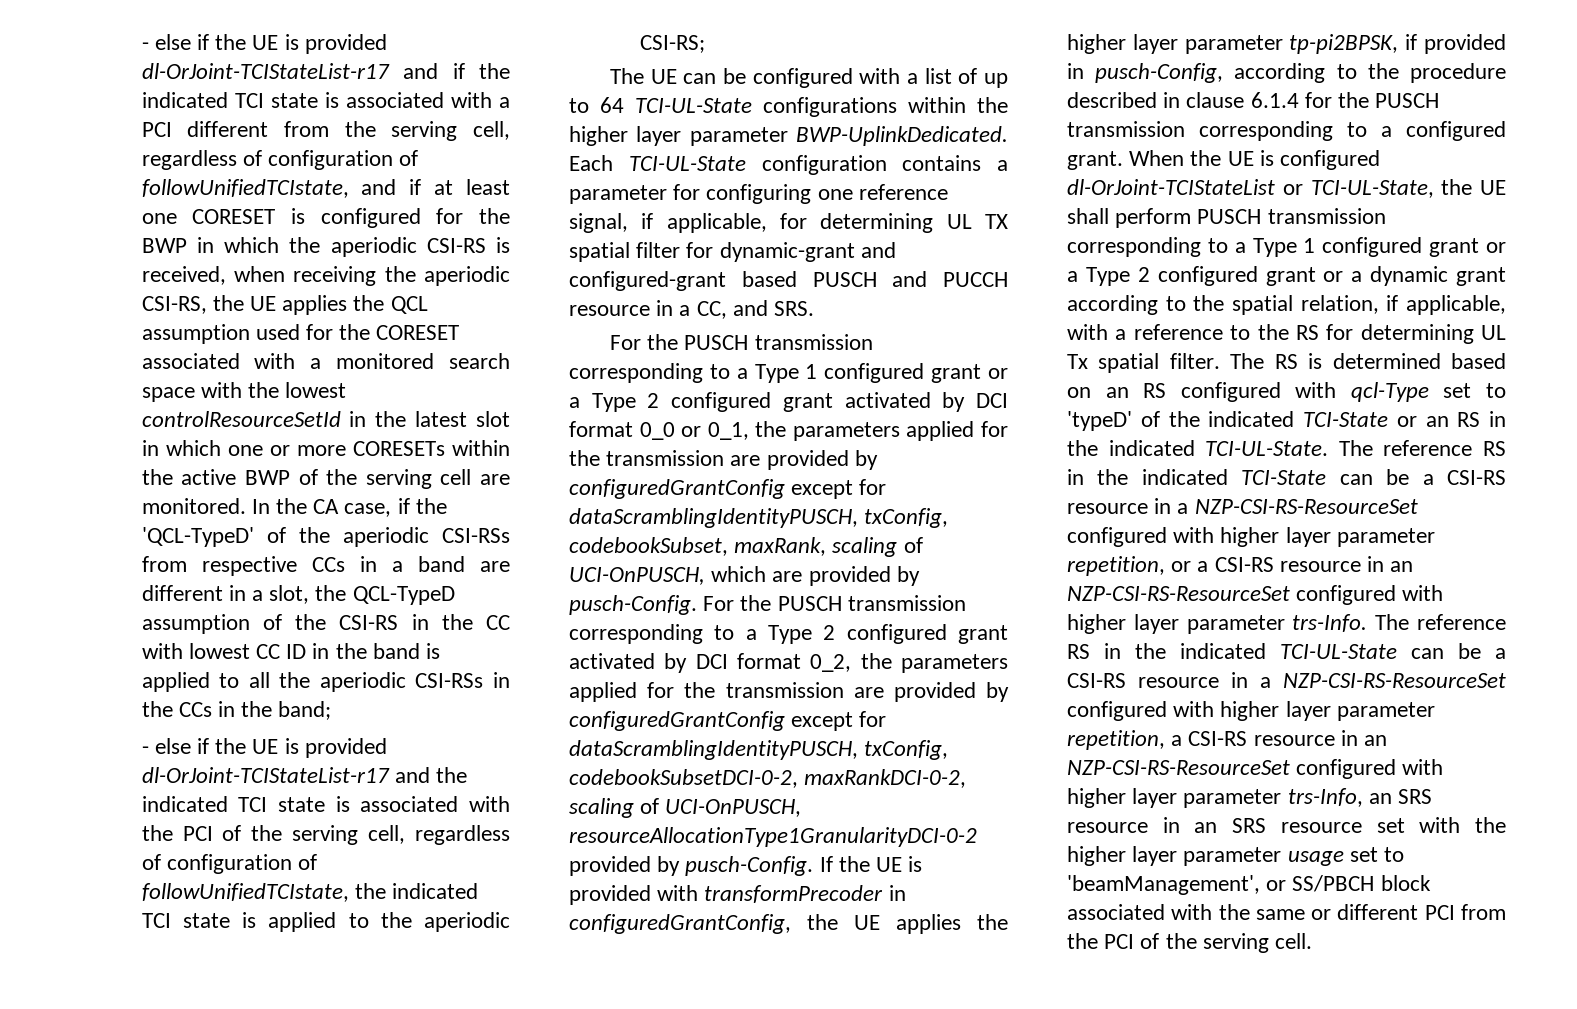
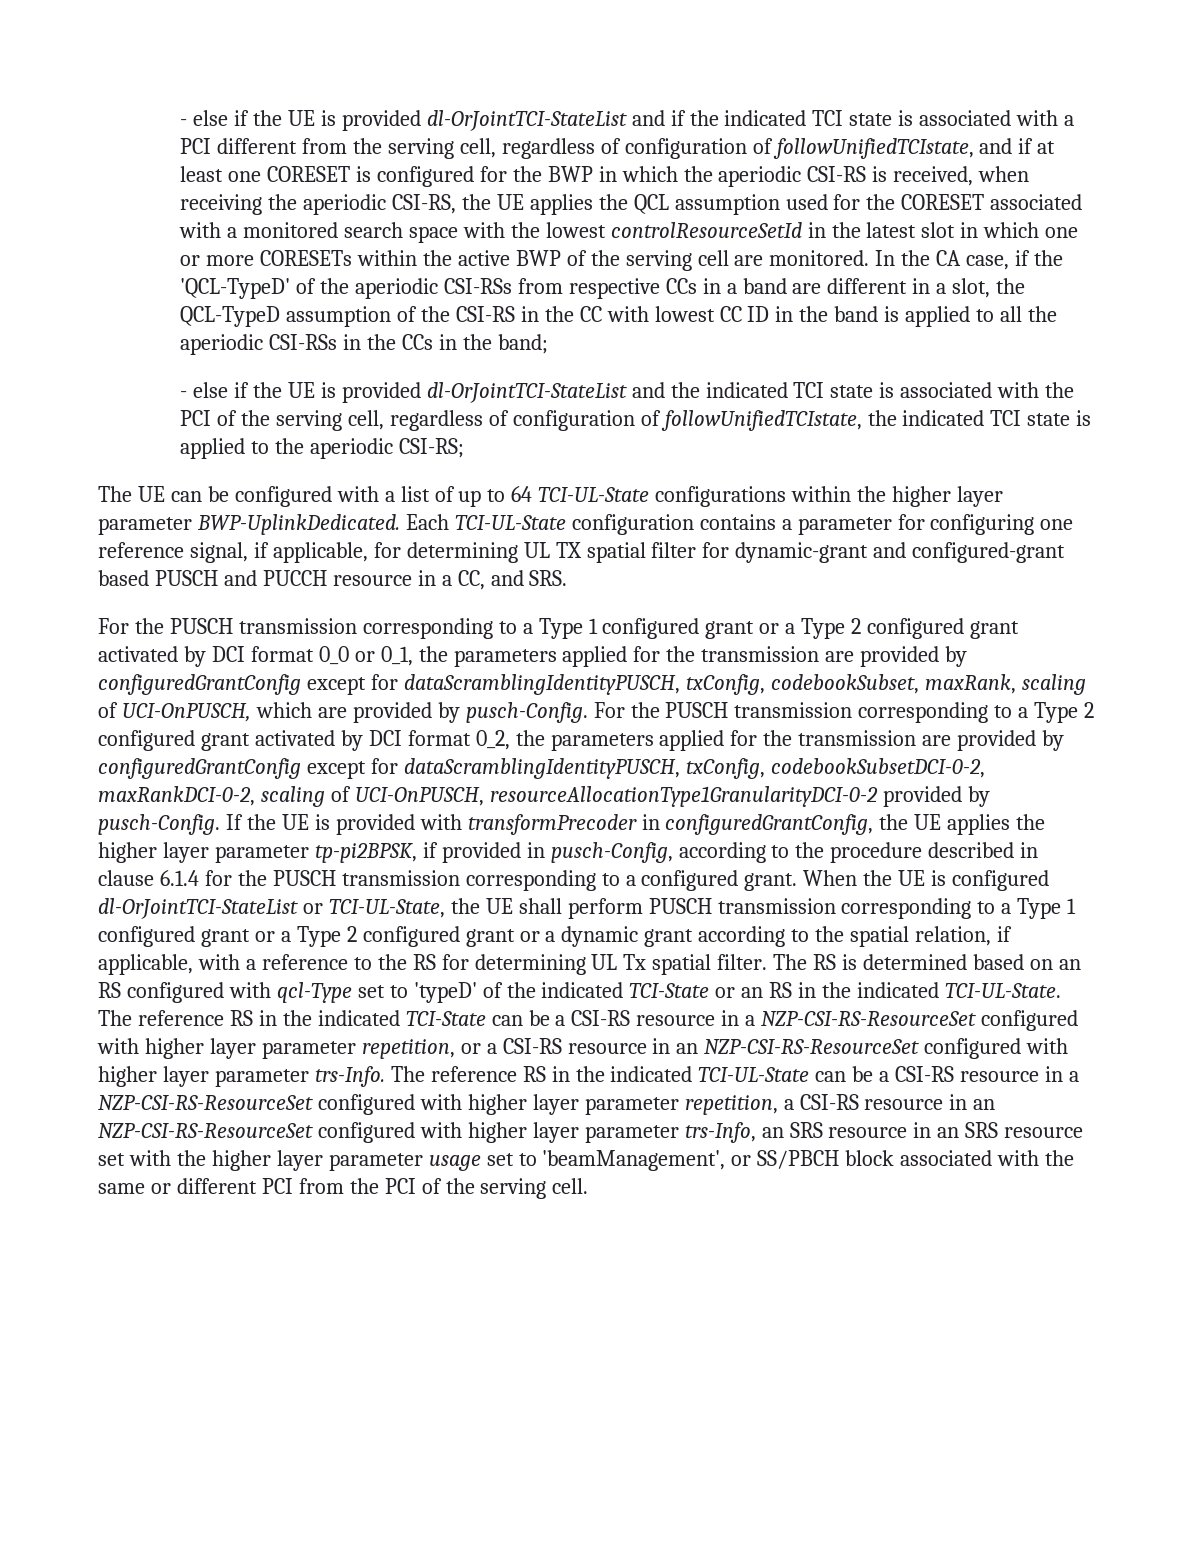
[141,34,387,54] [141,63,390,79] - else if the UE is provided dl-OrJoint-TCIStateList-r17 -> [180,110,627,131] - else if the UE is provided dl-OrJointTCI-StateList
[141,767,390,783] dl-OrJoint-TCIStateList-r17 -> [426,382,627,403] dl-OrJointTCI-StateList
[1067,179,1275,195] dl-OrJoint-TCIStateList -> [98,898,298,919] dl-OrJointTCI-StateList

